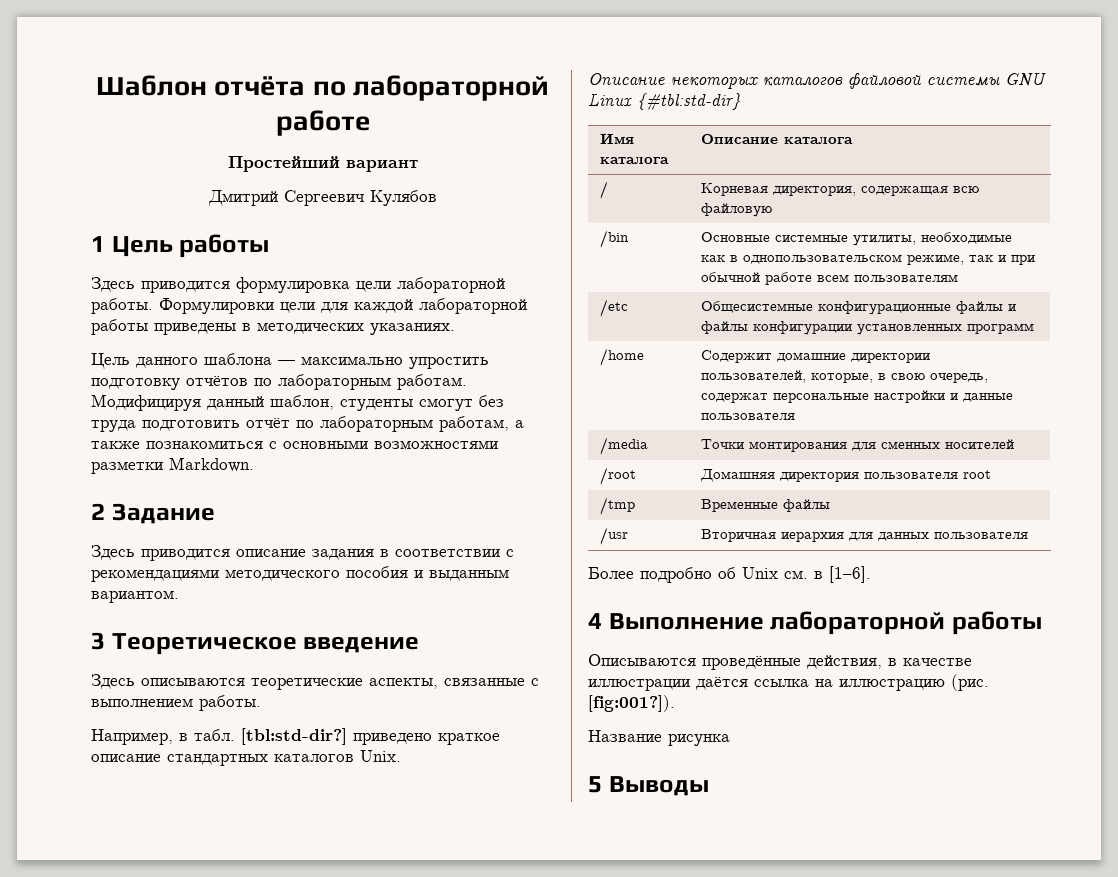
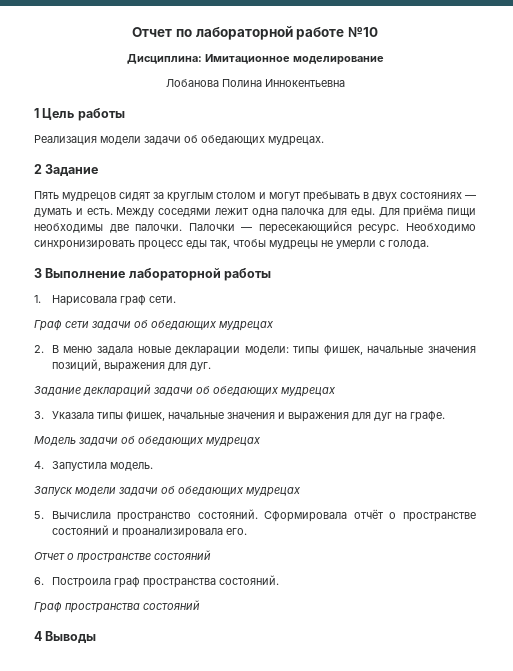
[95,75,306,96] Шаблон отчёта -> [132,27,173,37] Отчет
[227,156,418,172] [207,190,437,206] [91,234,270,258] [91,277,505,293] [91,298,527,314] [91,319,455,335] [91,353,489,369] [91,374,467,390] [91,394,504,411] [91,416,524,432] [91,440,498,449] [91,457,254,474] [91,503,215,524] [91,545,514,561] [91,566,509,582] [91,590,179,603] [91,632,420,655] [91,674,539,690] [91,695,261,711] [91,728,500,745] [91,750,401,766] [588,73,1046,90] [588,93,741,111] [599,133,634,144] [599,157,669,164] [700,134,853,144] [599,181,608,199] [700,183,979,196] [700,203,772,217] [599,230,629,248] [700,232,1012,246] [700,254,1035,265] [700,272,958,285] [599,299,628,317] [700,301,1016,315] [700,321,1034,335] [599,348,644,366] [700,350,930,363] [700,370,988,383] [700,390,1013,403] [700,413,795,420] [599,437,648,455] [700,439,1014,452] [599,467,636,485] [699,469,991,482] [599,497,635,515] [700,499,830,512] [599,527,628,545] [700,529,1028,542] [588,566,871,583] [588,611,1042,635] [588,654,972,670] [588,674,989,691] [588,695,675,712] [588,730,730,746] [588,776,602,793] // Простейший вариант // Дмитрий Сергеевич Кулябов // 1 Цель работы // Здесь приводится формулировка цели лабораторной работы. Формулировки цели для каждой лабораторной работы приведены в методических указаниях. // Цель данного шаблона — максимально упростить подготовку отчётов по лабораторным работам. Модифицируя данный шаблон, студенты смогут без труда подготовить отчёт по лабораторным работам, а также познакомиться с основными возможностями разметки Markdown. // 2 Задание // Здесь приводится описание задания в соответствии с рекомендациями методического пособия и выданным вариантом. // 3 Теоретическое введение // Здесь описываются теоретические аспекты, связанные с выполнением работы. // Например, в табл. [tbl:std-dir?] приведено краткое описание стандартных каталогов Unix. // Описание некоторых каталогов файловой системы GNU Linux {#tbl:std-dir} // Имя каталога | Описание каталога // / | Корневая директория, содержащая всю файловую // /bin | Основные системные утилиты, необходимые как в однопользовательском режиме, так и при обычной работе всем пользователям // /etc | Общесистемные конфигурационные файлы и файлы конфигурации установленных программ // /home | Содержит домашние директории пользователей, которые, в свою очередь, содержат персональные настройки и данные пользователя // /media | Точки монтирования для сменных носителей // /root | Домашняя директория пользователя root // /tmp | Временные файлы // /usr | Вторичная иерархия для данных пользователя // Более подробно об Unix см. в [1–6]. // 4 Выполнение лабораторной работы // Описываются проведённые действия, в качестве иллюстрации даётся ссылка на иллюстрацию (рис. [fig:001?]). // Название рисунка // 5 -> [347,27,378,37] [126,54,384,65] [165,79,345,87] [34,108,125,121] [34,135,324,146] [34,164,99,176] [34,191,476,202] [34,205,476,218] [34,221,476,234] [34,239,429,250] [34,268,272,281] [34,295,176,306] [34,320,274,331] [34,345,476,356] [51,359,211,372] [34,384,336,397] [34,411,445,422] [34,436,261,447] [34,461,153,471] [34,486,301,497] [34,509,476,522] [51,525,247,538] [34,550,211,563] [34,575,279,588] [34,600,200,613] [34,631,42,641] №10 // Дисциплина: Имитационное моделирование // Лобанова Полина Иннокентьевна // 1 Цель работы // Реализация модели задачи об обедающих мудрецах. // 2 Задание // Пять мудрецов сидят за круглым столом и могут пребывать в двух состояниях — думать и есть. Между соседями лежит одна палочка для еды. Для приёма пищи необходимы две палочки. Палочки — пересекающийся ресурс. Необходимо синхронизировать процесс еды так, чтобы мудрецы не умерли с голода. // 3 Выполнение лабораторной работы // 1. Нарисовала граф сети. // Граф сети задачи об обедающих мудрецах // 2. В меню задала новые декларации модели: типы фишек, начальные значения позиций, выражения для дуг. // Задание деклараций задачи об обедающих мудрецах // 3. Указала типы фишек, начальные значения и выражения для дуг на графе. // Модель задачи об обедающих мудрецах // 4. Запустила модель. // Запуск модели задачи об обедающих мудрецах // 5. Вычислила пространство состояний. Сформировала отчёт о пространстве состояний и проанализировала его. // Отчет о пространстве состояний // 6. Построила граф пространства состояний. // Граф пространства состояний // 4

